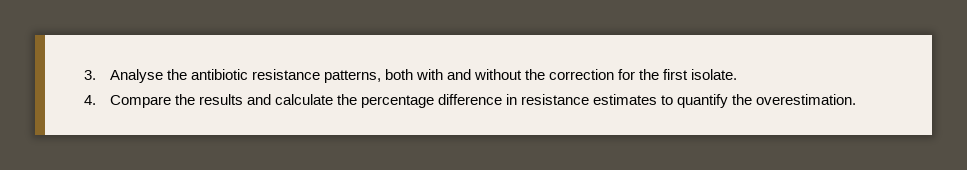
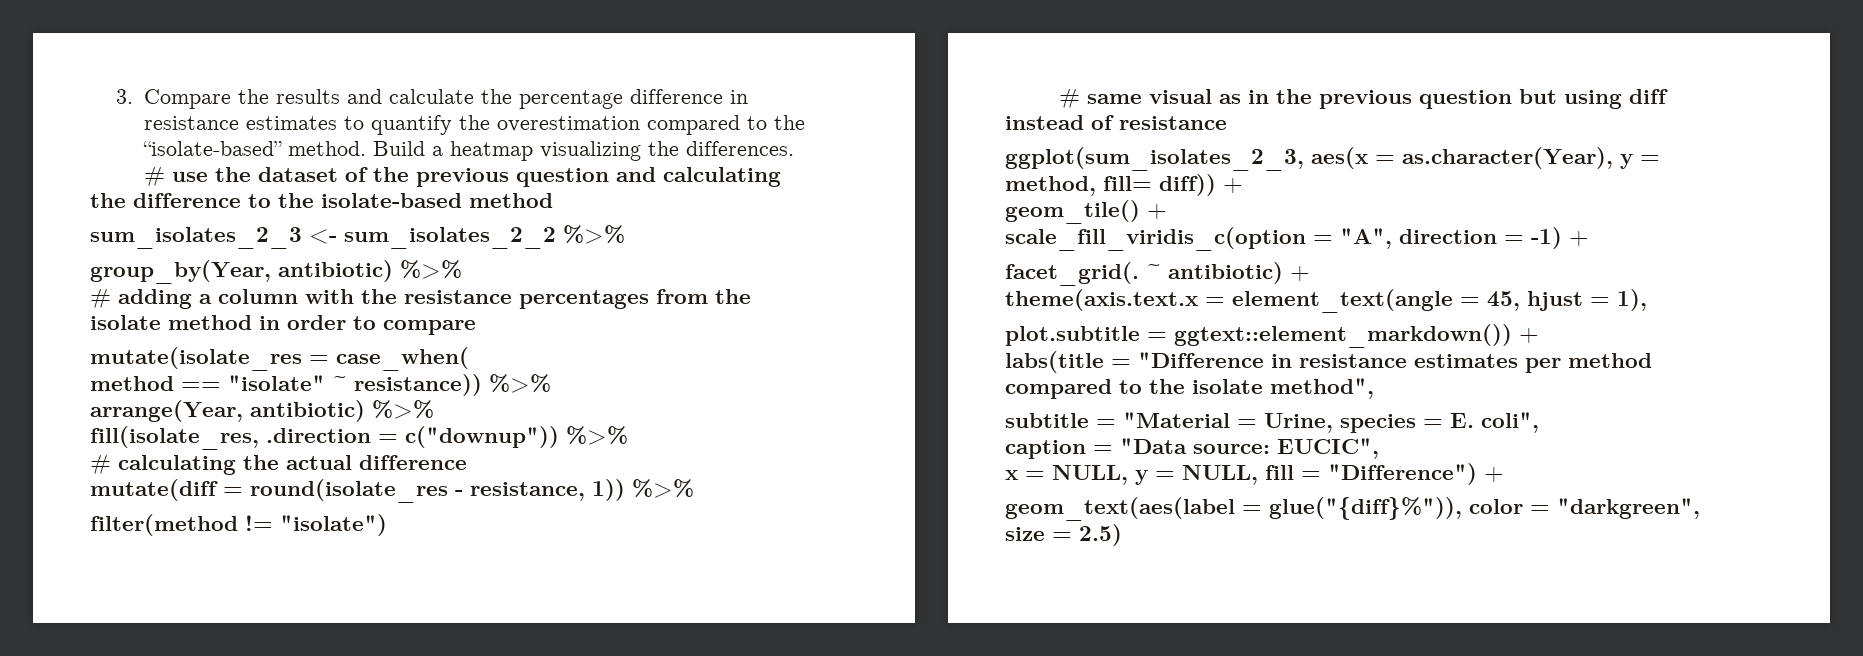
[109,69,738,83] [83,95,96,105] Analyse the antibiotic resistance patterns, both with and without the correction for the first isolate. // 4. -> (134, 96) none
[756,94,857,105] overestimation. -> [496,115,805,135] [142,141,794,161] [144,167,782,187] [90,193,553,208] [90,225,625,249] [90,260,462,284] [90,289,751,309] [90,315,476,335] [90,347,469,371] [90,374,551,396] [90,400,434,422] [90,426,628,450] [90,455,467,475] [90,479,694,503] [90,514,387,536] [1059,89,1669,109] [1005,115,1227,130] [1005,147,1660,171] [1005,174,1243,196] [1005,200,1167,224] [1005,227,1589,251] [1005,262,1310,286] [1005,289,1647,313] [1005,324,1539,348] [1005,351,1652,373] [1005,378,1374,399] [1005,412,1539,433] [1005,438,1379,459] [1005,463,1504,485] [1005,497,1700,521] [1005,524,1122,546] overestimation compared to the “isolate-based” method. Build a heatmap visualizing the differences. // # use the dataset of the previous question and calculating the difference to the isolate-based method // sum_isolates_2_3 <- sum_isolates_2_2 %>% // group_by(Year, antibiotic) %>% // # adding a column with the resistance percentages from the isolate method in order to compare // mutate(isolate_res = case_when( // method == "isolate" ~ resistance)) %>% // arrange(Year, antibiotic) %>% // fill(isolate_res, .direction = c("downup")) %>% // # calculating the actual difference // mutate(diff = round(isolate_res - resistance, 1)) %>% // filter(method != "isolate") // # same visual as in the previous question but using diff instead of resistance // ggplot(sum_isolates_2_3, aes(x = as.character(Year), y = method, fill= diff)) + // geom_tile() + // scale_fill_viridis_c(option = "A", direction = -1) + // facet_grid(. ~ antibiotic) + // theme(axis.text.x = element_text(angle = 45, hjust = 1), // plot.subtitle = ggtext::element_markdown()) + // labs(title = "Difference in resistance estimates per method compared to the isolate method", // subtitle = "Material = Urine, species = E. coli", // caption = "Data source: EUCIC", // x = NULL, y = NULL, fill = "Difference") + // geom_text(aes(label = glue("{diff}%")), color = "darkgreen", size = 2.5)

